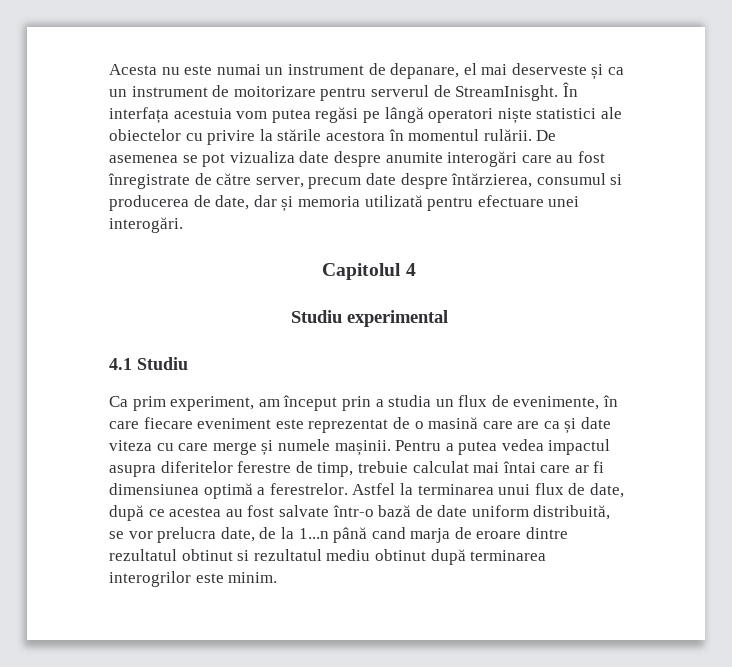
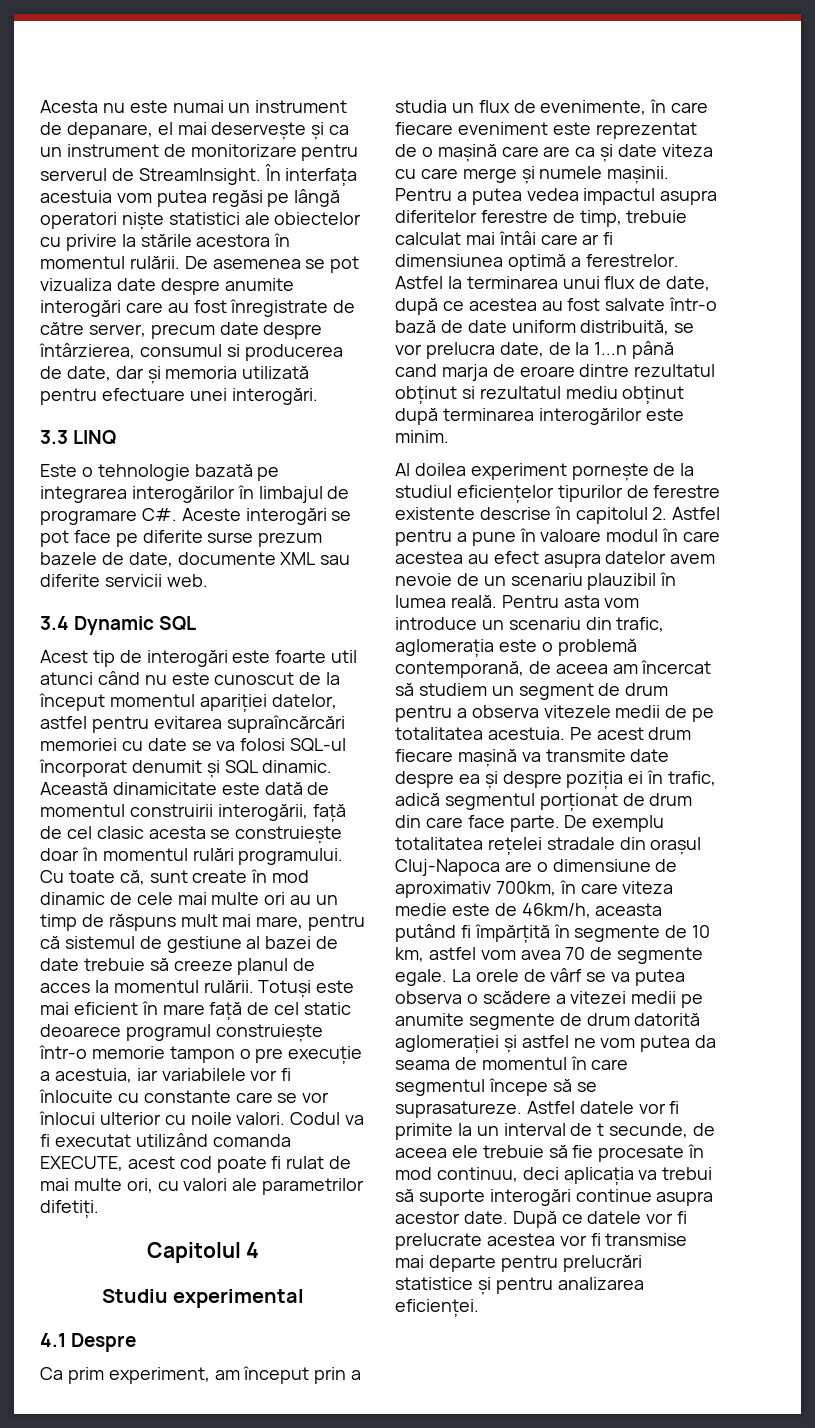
[511,63,587,75] deserveste -> [211,122,307,140] deservește
[233,86,316,97] moitorizare -> [190,144,297,157] monitorizare
[455,85,559,101] StreamInisght. -> [138,168,261,185] StreamInsight.
[451,173,533,188] întărzierea, -> [39,343,135,359] întârzierea,
(183, 225) none -> [40,430,117,445] [40,464,280,481] [40,485,350,503] [40,508,352,525] [40,530,323,547] [40,552,351,567] [40,574,208,587] [40,616,197,635] [40,650,358,667] [40,671,341,685] [39,693,337,712] [40,715,345,733] [40,738,347,752] [39,759,333,778] [40,782,330,795] [40,804,346,822] [40,826,343,844] [40,847,344,865] [40,869,310,885] [40,892,339,905] [40,914,366,931] [40,936,339,953] [40,958,316,975] [40,980,355,998] [40,1001,352,1020] [40,1024,323,1042] [39,1045,363,1064] [40,1068,292,1083] [39,1089,330,1103] [39,1111,365,1125] [40,1133,291,1147] [40,1156,352,1173] [40,1178,365,1195] [40,1200,99,1218] // 3.3 LINQ // Este o tehnologie bazată pe integrarea interogărilor în limbajul de programare C#. Aceste interogări se pot face pe diferite surse prezum bazele de date, documente XML sau diferite servicii web. // 3.4 Dynamic SQL // Acest tip de interogări este foarte util atunci când nu este cunoscut de la început momentul apariției datelor, astfel pentru evitarea supraîncărcări memoriei cu date se va folosi SQL-ul încorporat denumit și SQL dinamic. Această dinamicitate este dată de momentul construirii interogării, față de cel clasic acesta se construiește doar în momentul rulări programului. Cu toate că, sunt create în mod dinamic de cele mai multe ori au un timp de răspuns mult mai mare, pentru că sistemul de gestiune al bazei de date trebuie să creeze planul de acces la momentul rulării. Totuși este mai eficient în mare față de cel static deoarece programul construiește într-o memorie tampon o pre execuție a acestuia, iar variabilele vor fi înlocuite cu constante care se vor înlocui ulterior cu noile valori. Codul va fi executat utilizând comanda EXECUTE, acest cod poate fi rulat de mai multe ori, cu valori ale parametrilor difetiți.
[137,357,188,370] Studiu -> [71,1333,137,1352] Despre
[428,417,479,429] masină -> [437,144,497,162] mașină
[502,461,536,473] întai -> [498,231,536,245] întâi
[181,549,233,561] obtinut -> [395,386,457,404] obținut
[374,549,426,561] obtinut -> [622,386,685,404] obținut
[109,571,191,587] interogrilor -> [538,408,642,425] interogărilor
(278, 577) none -> [395,463,695,481] [395,485,721,503] [395,506,721,524] [395,528,721,546] [395,551,716,568] [395,572,677,590] [395,595,640,608] [395,617,665,632] [395,639,637,657] [395,660,712,678] [395,683,669,700] [395,705,715,722] [395,727,692,740] [395,749,670,767] [395,770,717,789] [395,793,693,811] [395,815,665,832] [395,837,702,855] [395,859,678,876] [395,880,674,898] [395,903,663,918] [395,924,711,943] [395,947,704,964] [395,968,686,986] [395,991,704,1008] [395,1013,701,1030] [395,1035,717,1053] [395,1056,629,1070] [395,1078,597,1096] [395,1101,680,1118] [395,1123,716,1140] [395,1144,705,1162] [395,1167,713,1185] [395,1189,714,1206] [395,1211,688,1228] [395,1233,688,1250] [395,1255,642,1272] [395,1277,644,1295] [395,1299,479,1317] // Al doilea experiment pornește de la studiul eficiențelor tipurilor de ferestre existente descrise în capitolul 2. Astfel pentru a pune în valoare modul în care acestea au efect asupra datelor avem nevoie de un scenariu plauzibil în lumea reală. Pentru asta vom introduce un scenariu din trafic, aglomerația este o problemă contemporană, de aceea am încercat să studiem un segment de drum pentru a observa vitezele medii de pe totalitatea acestuia. Pe acest drum fiecare mașină va transmite date despre ea și despre poziția ei în trafic, adică segmentul porționat de drum din care face parte. De exemplu totalitatea rețelei stradale din orașul Cluj-Napoca are o dimensiune de aproximativ 700km, în care viteza medie este de 46km/h, aceasta putând fi împărțită în segmente de 10 km, astfel vom avea 70 de segmente egale. La orele de vârf se va putea observa o scădere a vitezei medii pe anumite segmente de drum datorită aglomerației și astfel ne vom putea da seama de momentul în care segmentul începe să se suprasatureze. Astfel datele vor fi primite la un interval de t secunde, de aceea ele trebuie să fie procesate în mod continuu, deci aplicația va trebui să suporte interogări continue asupra acestor date. După ce datele vor fi prelucrate acestea vor fi transmise mai departe pentru prelucrări statistice și pentru analizarea eficienței.

